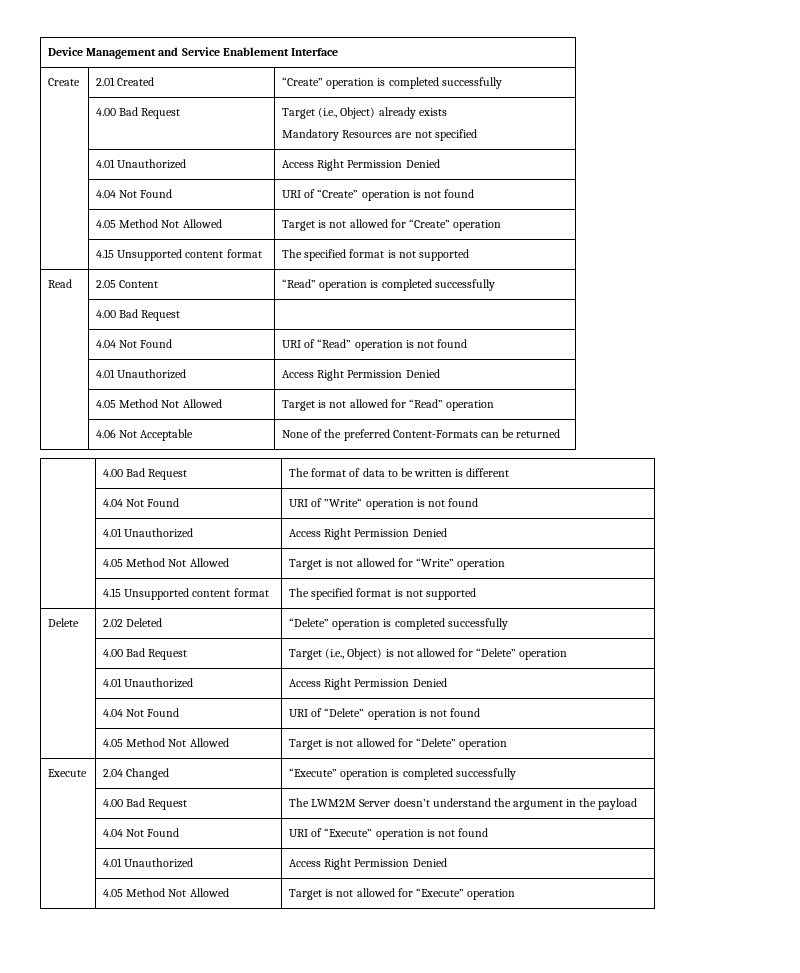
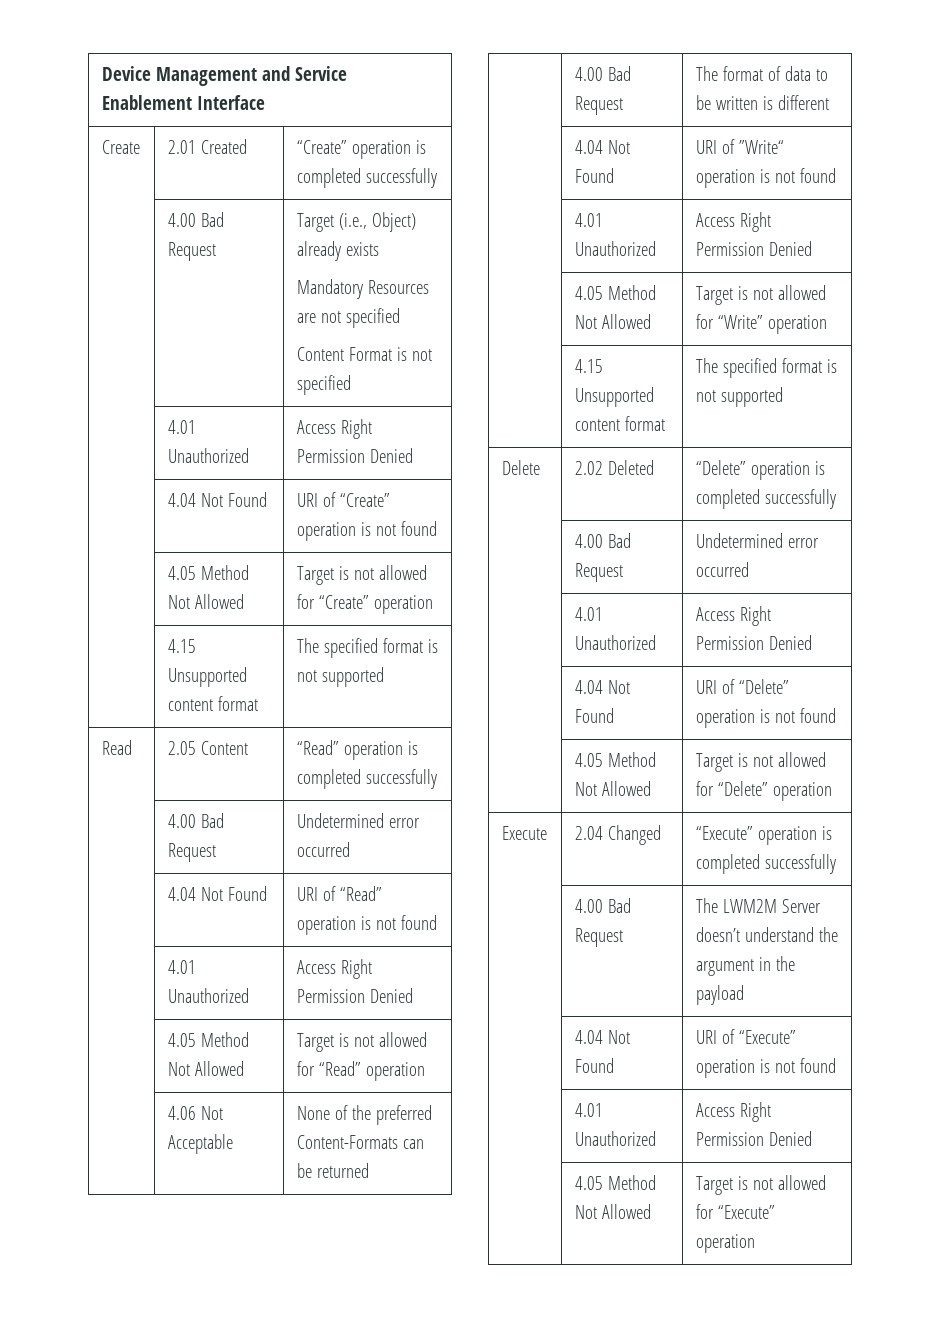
(477, 135) none -> [296,347,432,361] [296,375,351,395] // Content Format is not specified
(181, 315) none -> [296,813,420,828] [296,842,350,857] Undetermined error occurred
[289,648,568,660] Target (i.e., Object) is not allowed for “Delete” operation -> [695,533,819,548] [695,562,749,577] Undetermined error occurred

